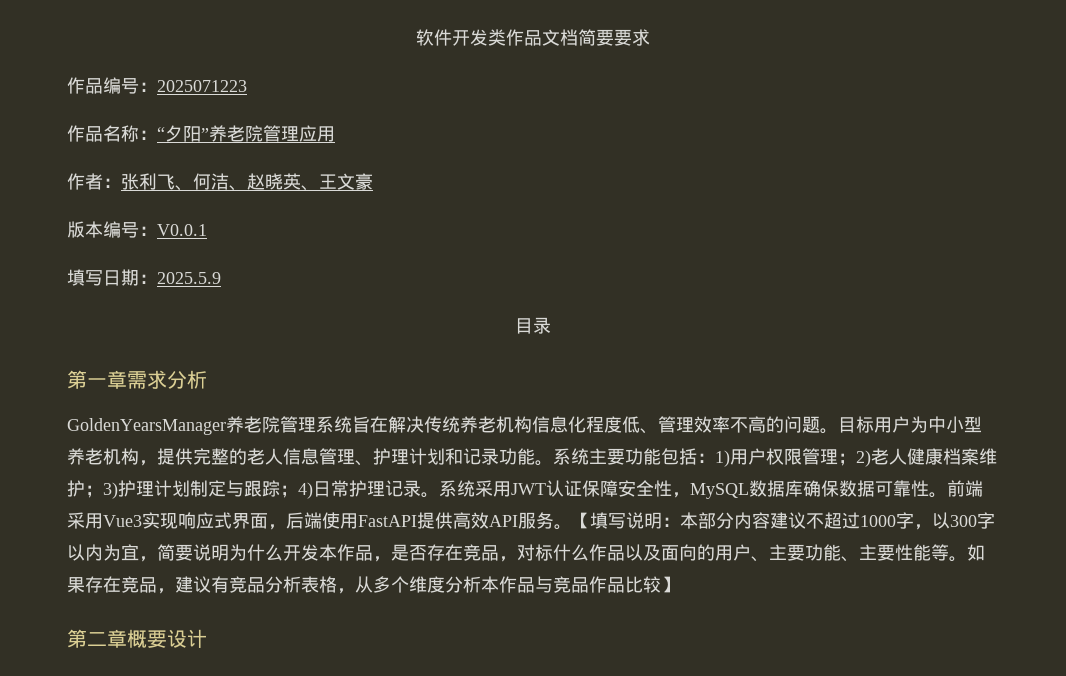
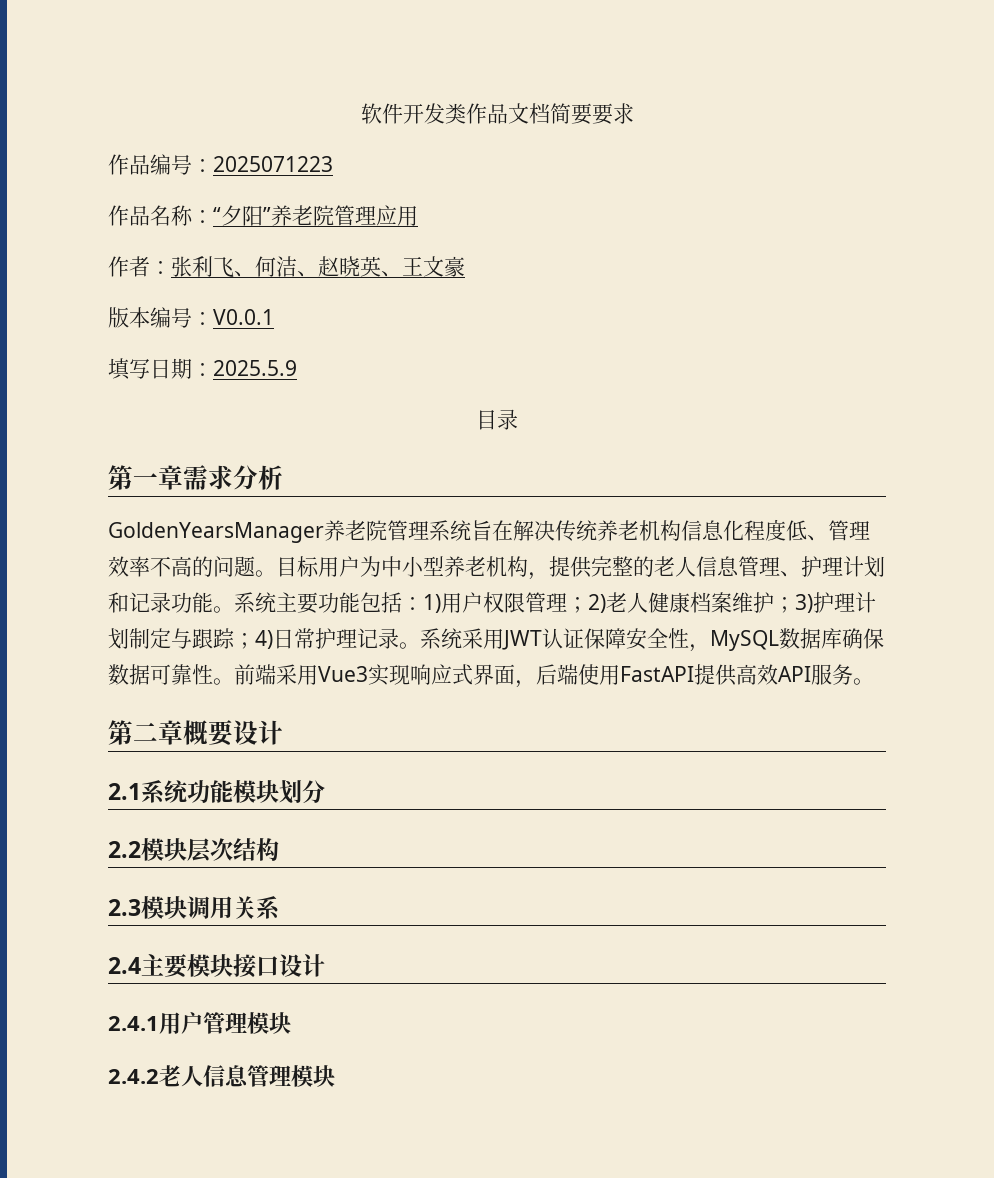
[572,512,995,530] [67,544,985,562] [67,576,679,594] [67,629,207,648] 【填写说明：本部分内容建议不超过1000字，以300字以内为宜，简要说明为什么开发本作品，是否存在竞品，对标什么作品以及面向的用户、主要功能、主要性能等。如果存在竞品，建议有竞品分析表格，从多个维度分析本作品与竞品作品比较】 // 第二章概要设计 -> [108,720,283,746] [108,780,325,804] [108,838,279,862] [108,896,280,920] [108,954,325,978] [108,1012,291,1034] [108,1065,335,1087] // 第二章概要设计 // 2.1系统功能模块划分 // 2.2模块层次结构 // 2.3模块调用关系 // 2.4主要模块接口设计 // 2.4.1用户管理模块 // 2.4.2老人信息管理模块

